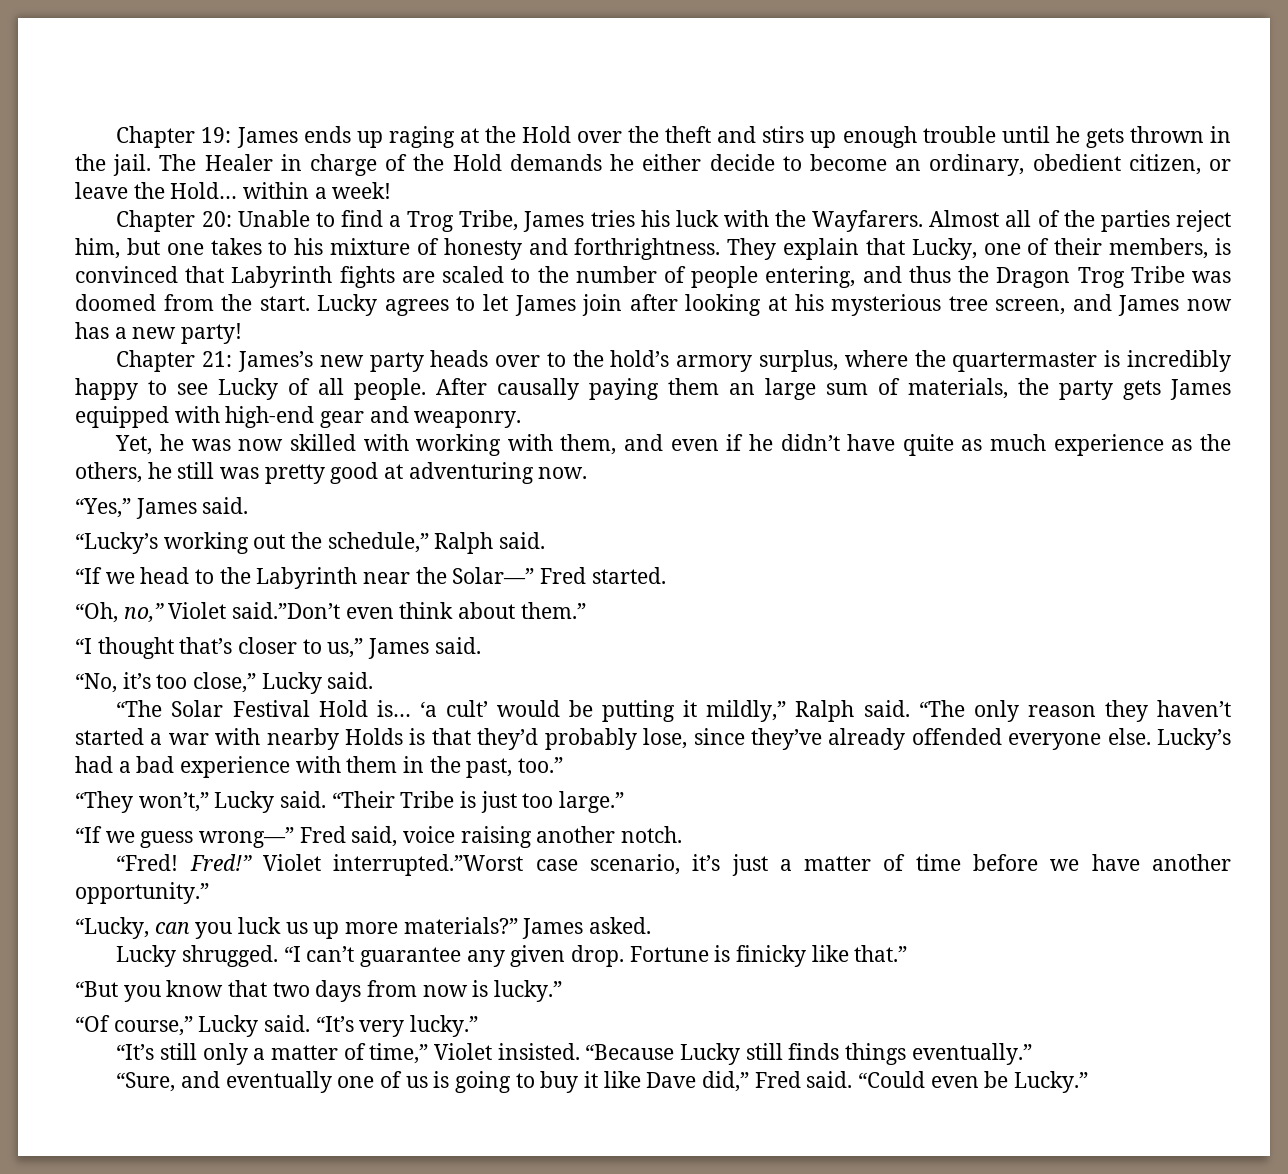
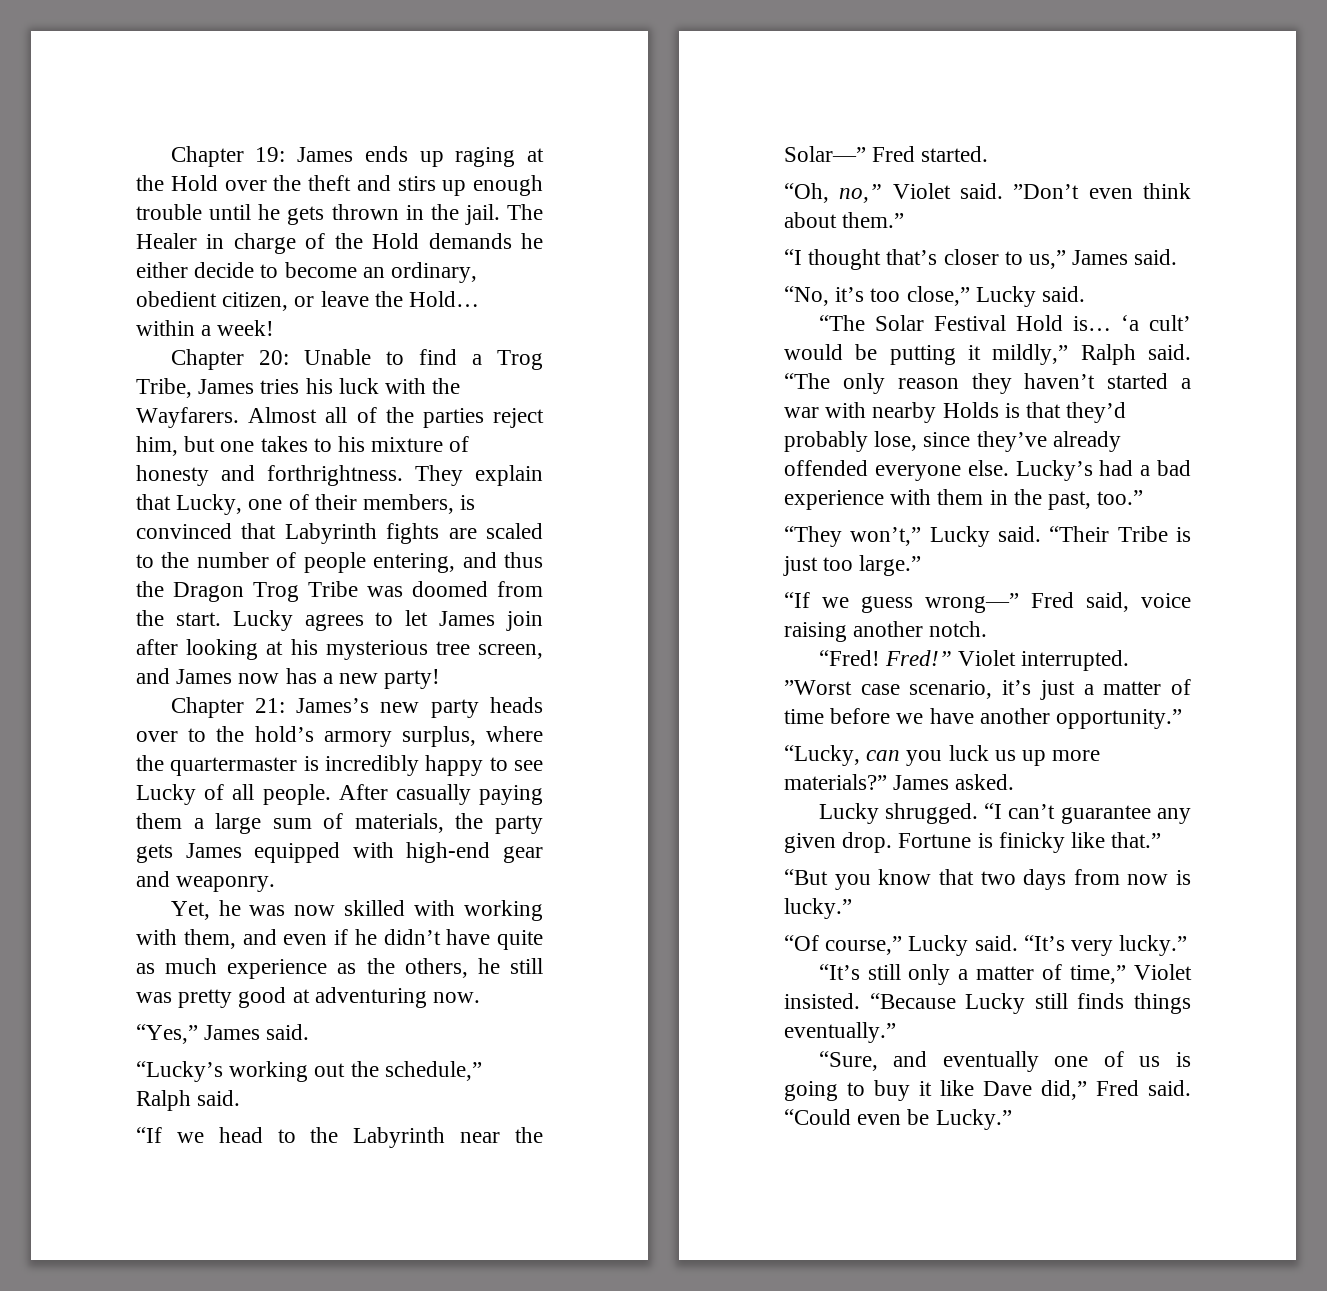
[497,378,579,400] causally -> [395,784,471,805] casually
[729,383,755,395] an -> [193,818,204,829] a
[232,602,341,619] said.”Don’t -> [960,183,1080,199] said. ”Don’t
[333,854,524,876] interrupted.”Worst -> [1021,650,1130,671] [784,680,852,695] interrupted. ”Worst

